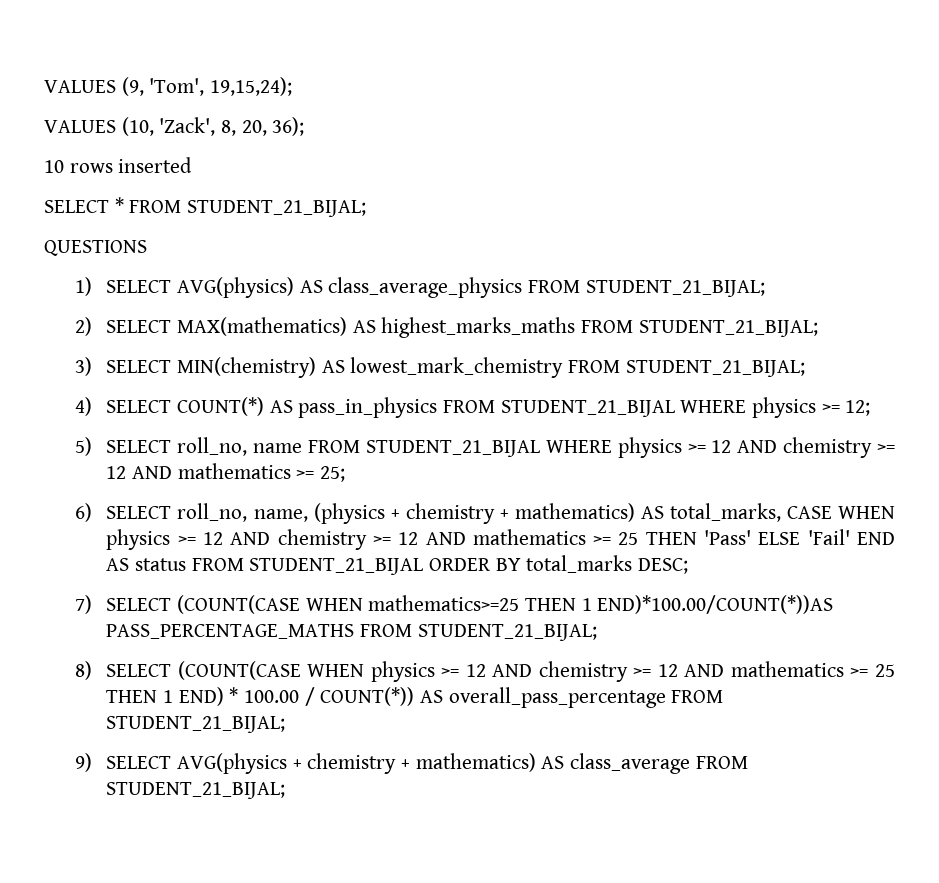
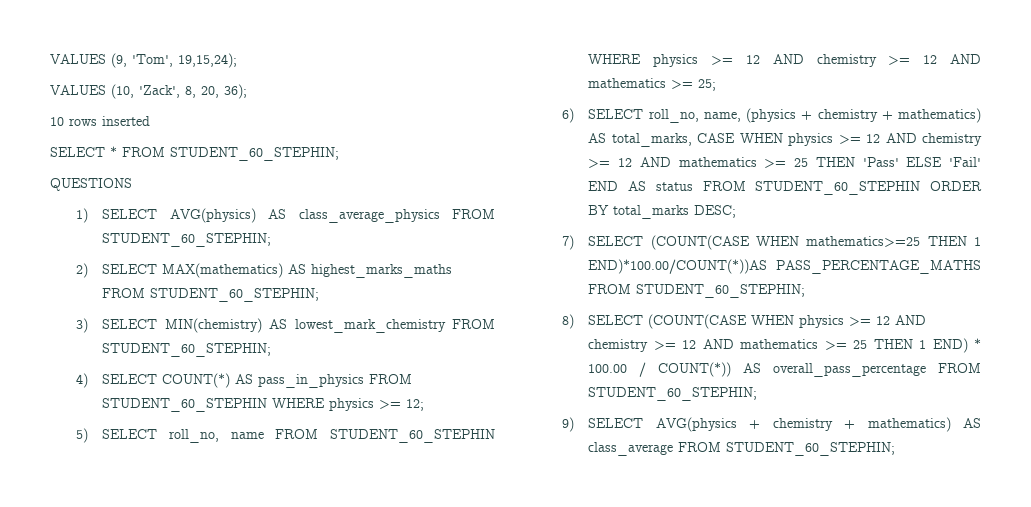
[187,200,367,217] STUDENT_21_BIJAL; -> [170,147,339,161] STUDENT_60_STEPHIN;
[585,280,765,297] STUDENT_21_BIJAL; -> [102,233,272,247] STUDENT_60_STEPHIN;
[638,320,818,337] STUDENT_21_BIJAL; -> [150,288,320,302] STUDENT_60_STEPHIN;
[625,360,805,377] STUDENT_21_BIJAL; -> [102,343,272,357] STUDENT_60_STEPHIN;
[500,400,675,417] STUDENT_21_BIJAL -> [102,398,268,412] STUDENT_60_STEPHIN
[365,440,540,457] STUDENT_21_BIJAL -> [330,429,495,443] STUDENT_60_STEPHIN
[249,558,424,575] STUDENT_21_BIJAL -> [755,181,921,195] STUDENT_60_STEPHIN
[417,624,597,641] STUDENT_21_BIJAL; -> [636,284,806,298] STUDENT_60_STEPHIN;
[106,716,286,733] STUDENT_21_BIJAL; -> [588,387,758,401] STUDENT_60_STEPHIN;
[106,782,286,799] STUDENT_21_BIJAL; -> [726,442,896,456] STUDENT_60_STEPHIN;

